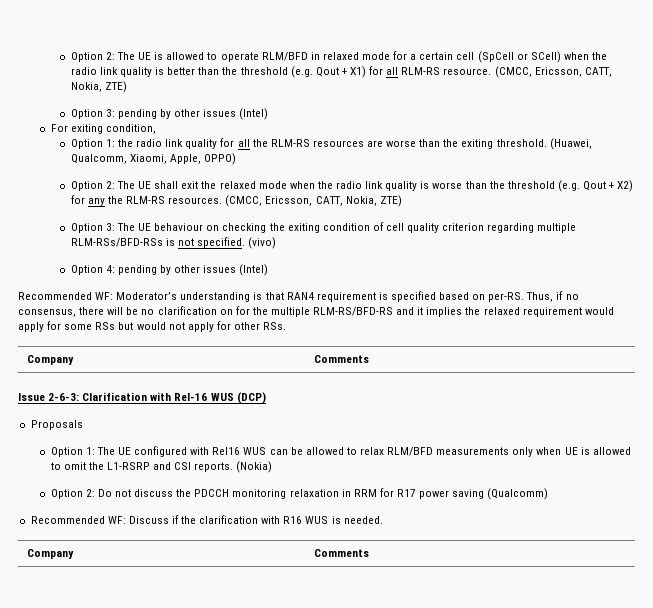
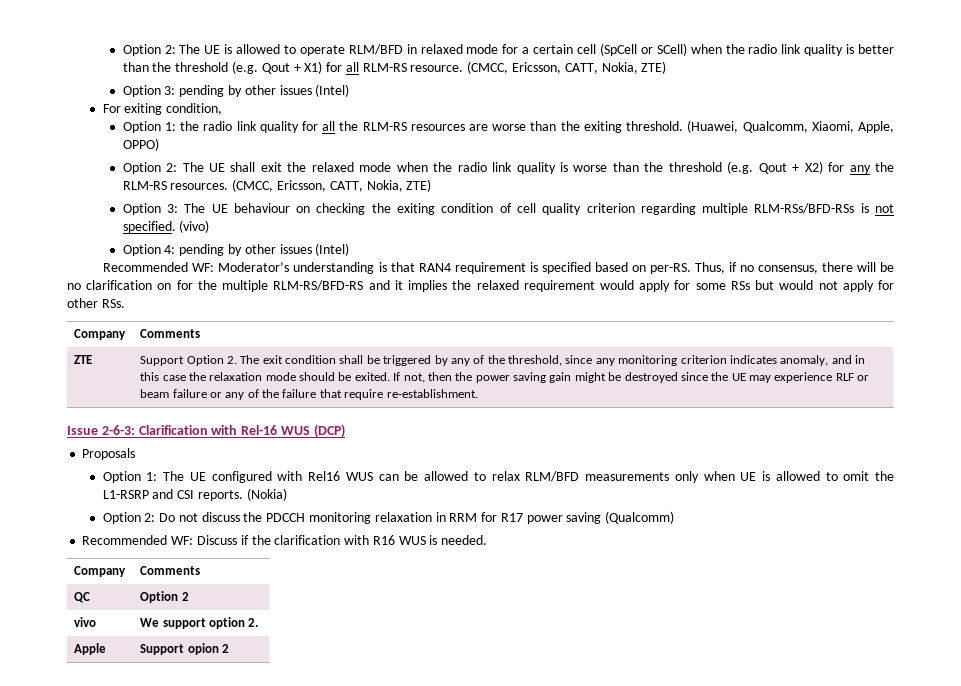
(369, 359) none -> [74,355,93,364] [140,355,866,366] [140,372,870,383] [140,389,478,400] // ZTE | Support Option 2. The exit condition shall be triggered by any of the threshold, since any monitoring criterion indicates anomaly, and in this case the relaxation mode should be exited. If not, then the power saving gain might be destroyed since the UE may experience RLF or beam failure or any of the failure that require re-establishment.
(369, 553) none -> [74,592,91,603] [140,591,189,603] [74,617,97,627] [140,617,259,629] [74,643,107,655] [140,643,229,655] // QC | Option 2 // vivo | We support option 2. // Apple | Support opion 2

